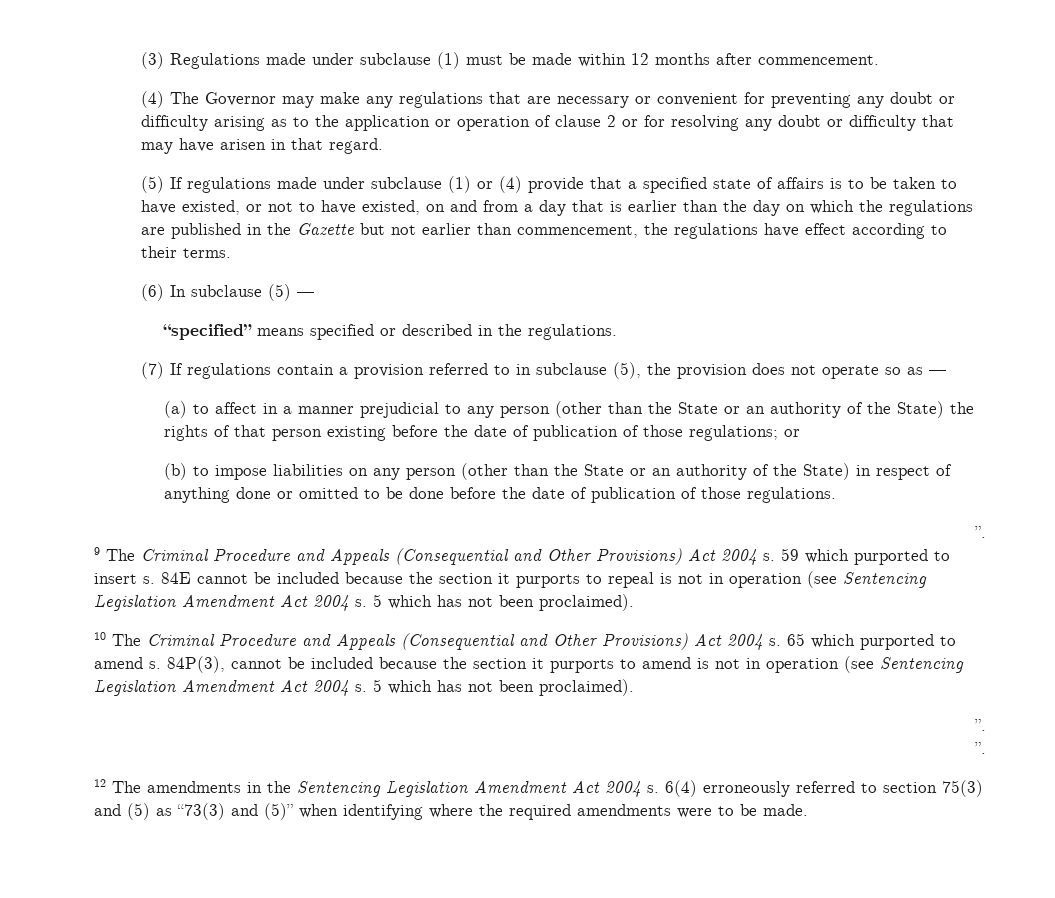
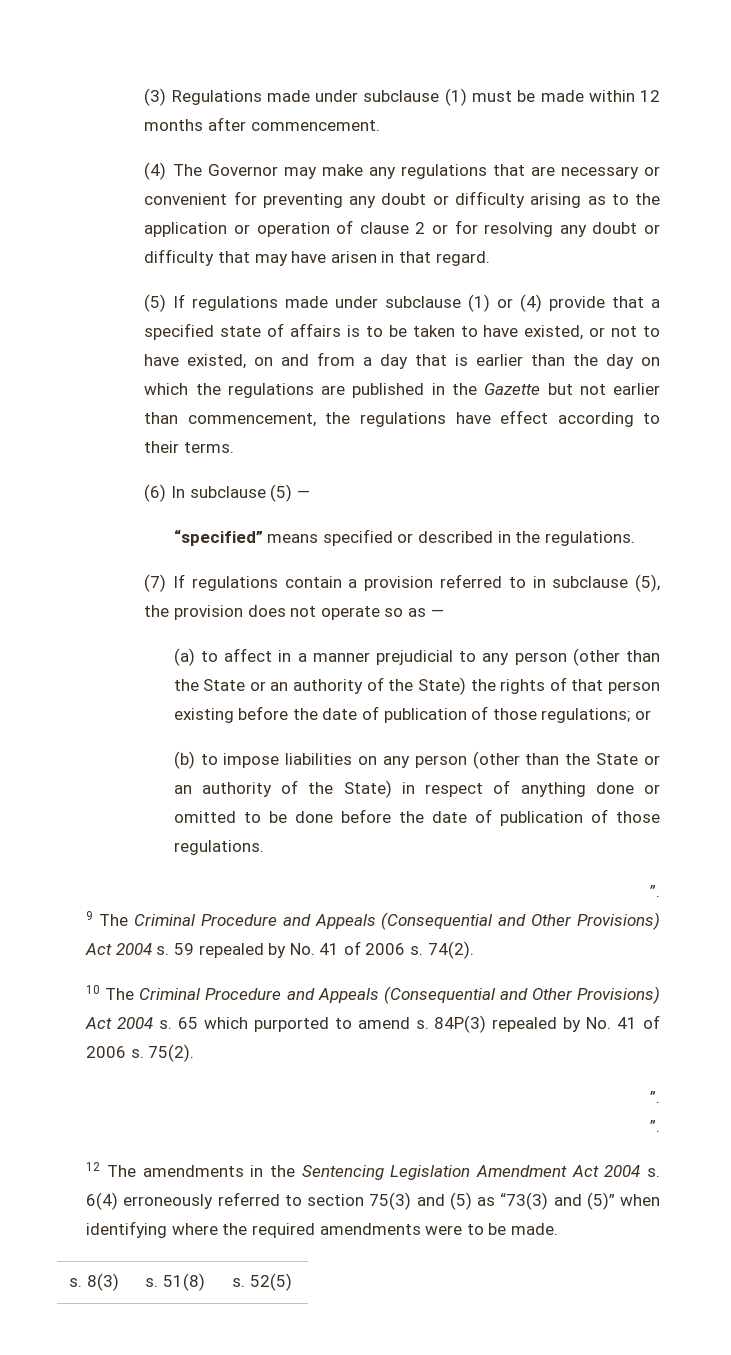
[804,549,950,565] [93,571,927,588] [93,594,634,611] which purported to insert s. 84E cannot be included because the section it purports to repeal is not in operation (see Sentencing Legislation Amendment Act 2004 s. 5 which has not been proclaimed). -> [198,941,474,959] repealed by No. 41 of 2006 s. 74(2).
[166,656,964,673] [93,679,634,696] 84P(3), cannot be included because the section it purports to amend is not in operation (see Sentencing Legislation Amendment Act 2004 s. 5 which has not been proclaimed). -> [434,1015,661,1033] [86,1044,195,1062] 84P(3) repealed by No. 41 of 2006 s. 75(2).
(808, 810) none -> [69,1273,120,1291] [145,1273,206,1291] [232,1273,293,1291] // s. 8(3) | s. 51(8) | s. 52(5)

